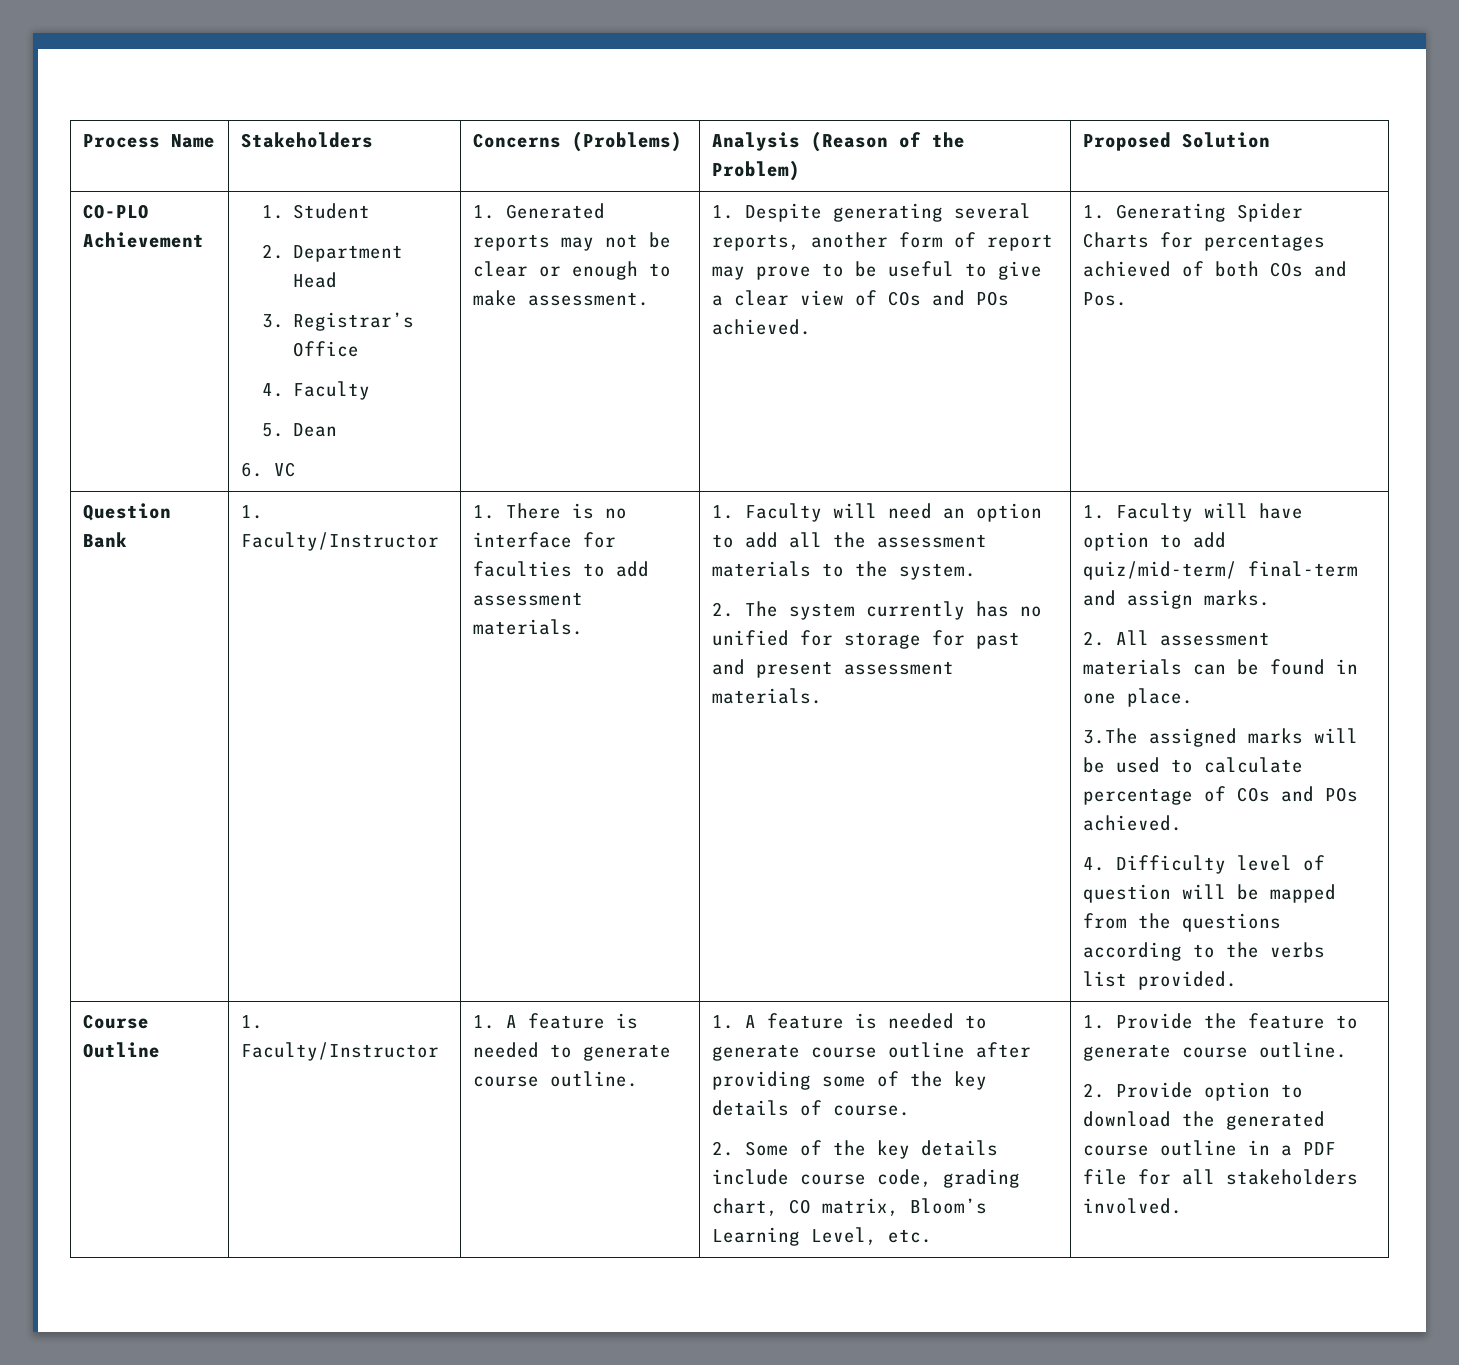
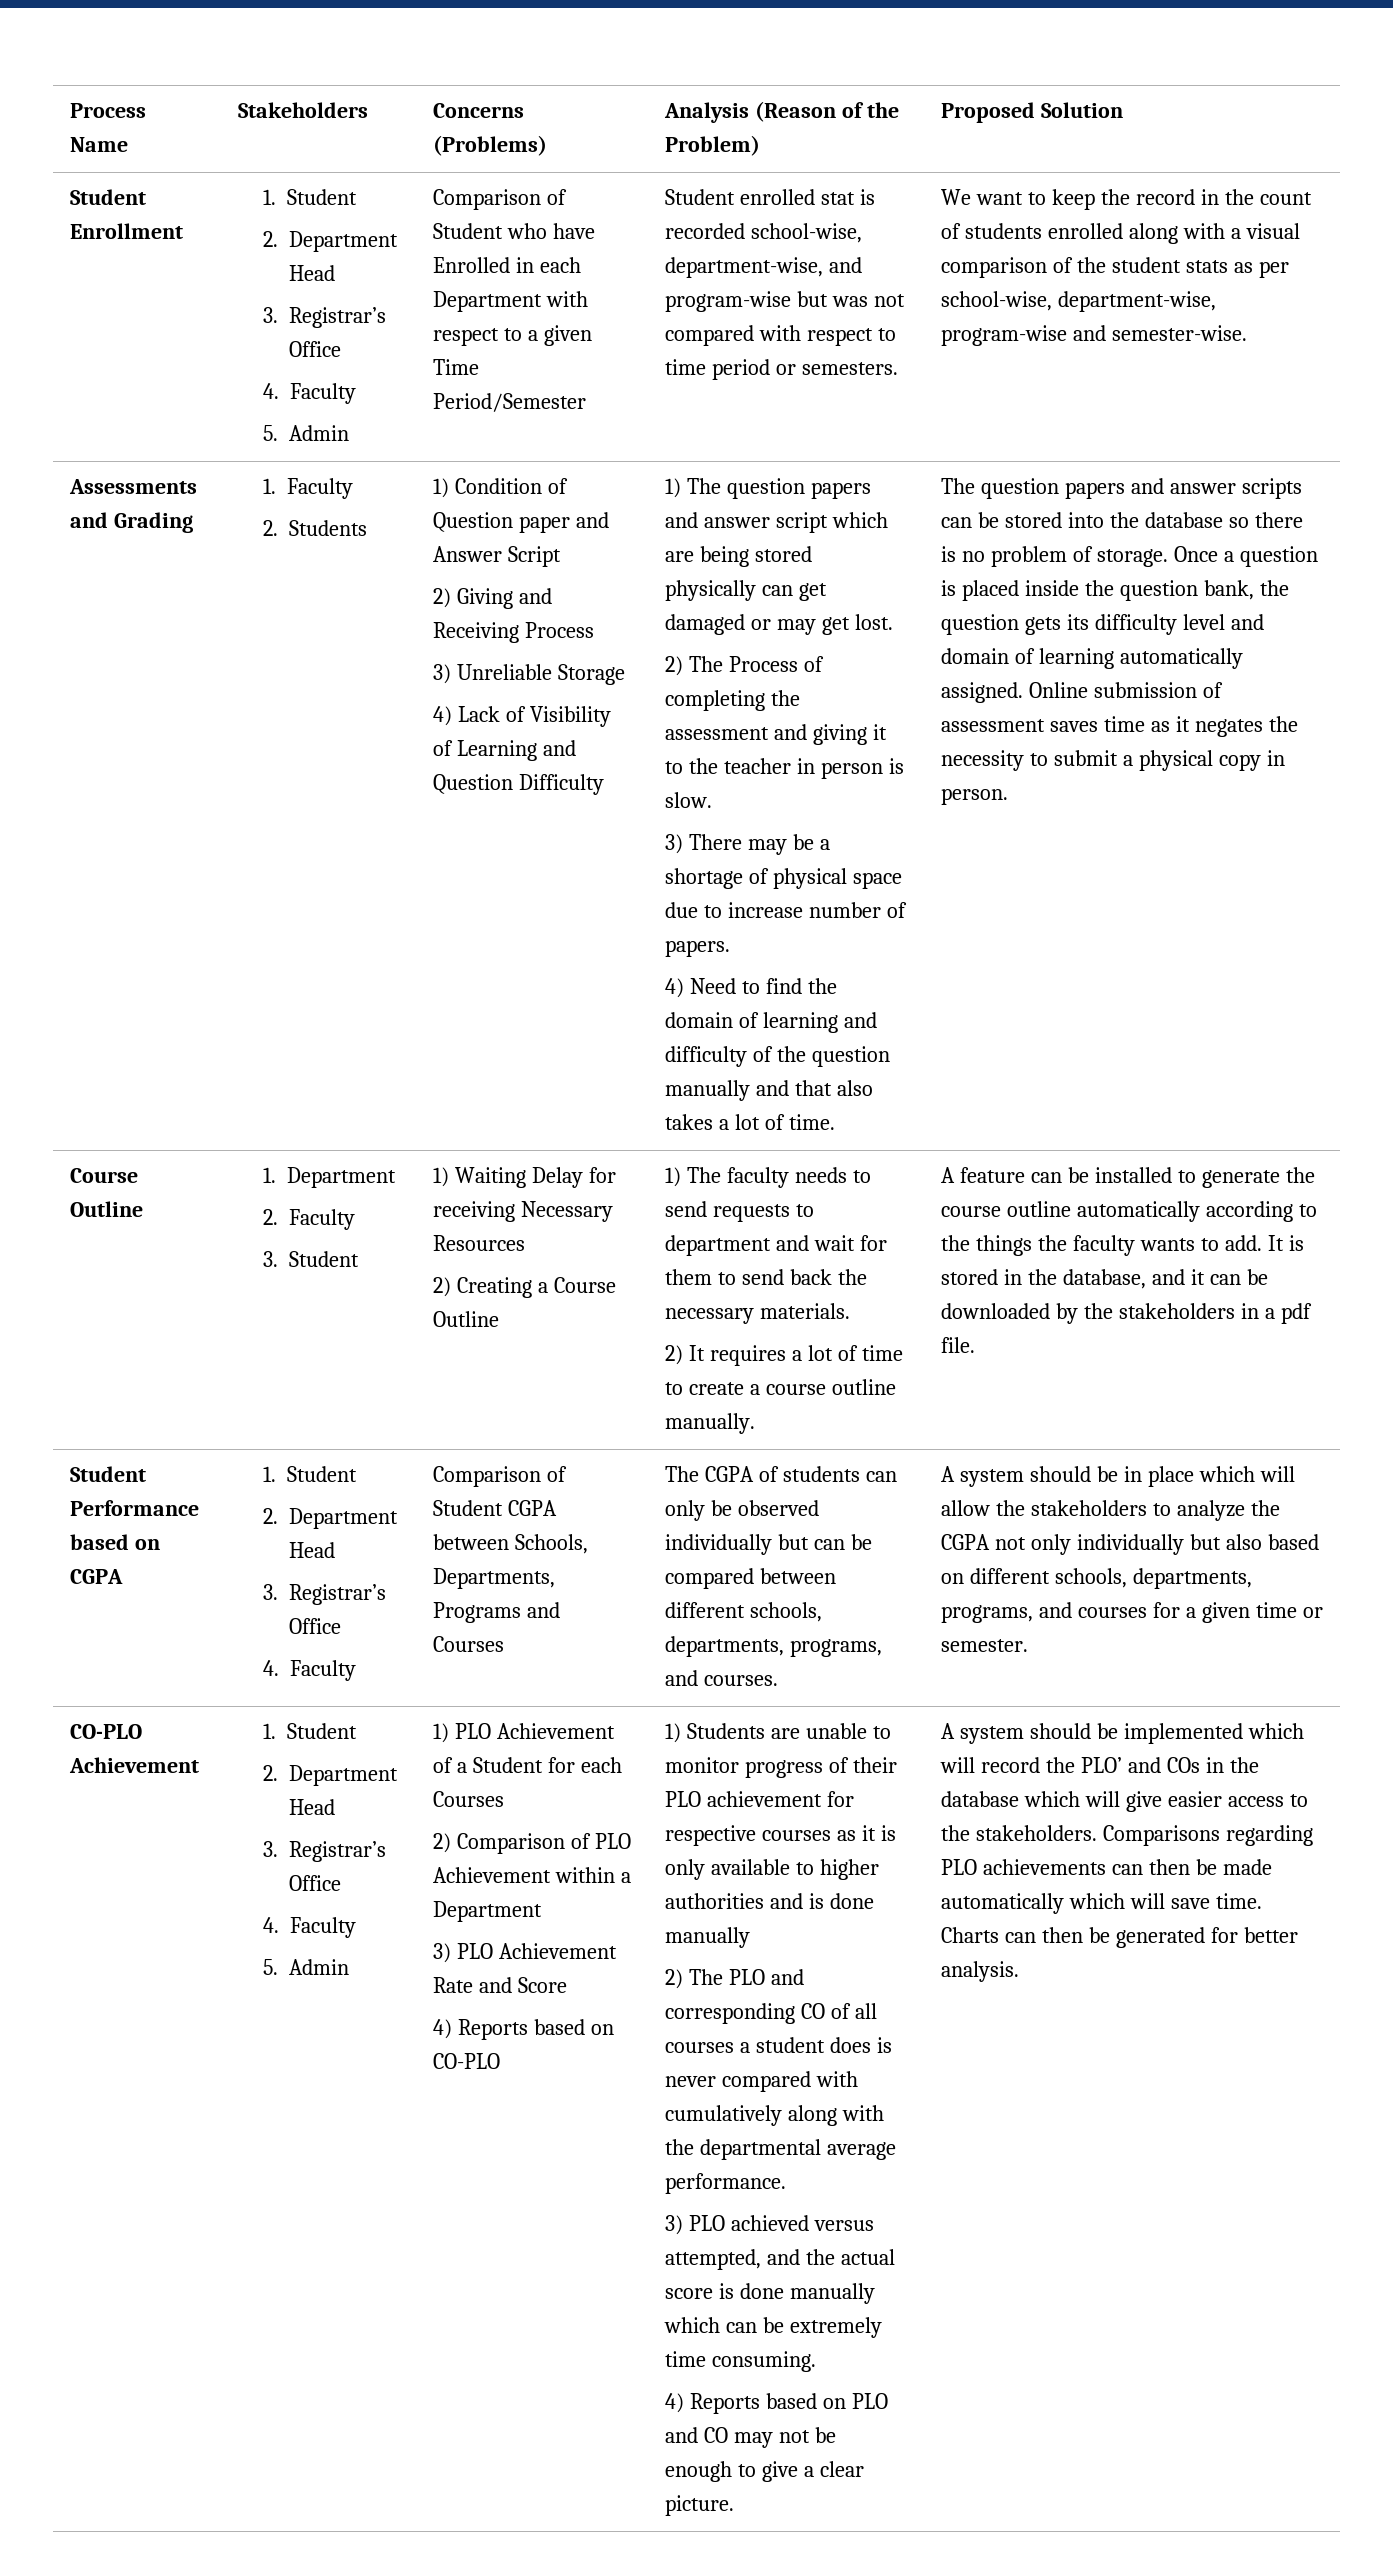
(1271, 140) none -> [70,189,147,205] [70,223,184,239] [262,189,357,205] [262,231,398,252] [288,265,335,281] [262,307,386,328] [288,341,341,357] [262,383,356,404] [262,425,349,441] [433,189,567,210] [433,223,595,239] [433,257,581,273] [433,291,588,312] [433,325,592,346] [433,359,480,375] [433,393,587,412] [665,189,875,205] [665,223,862,243] [665,257,862,278] [665,291,905,312] [665,325,896,346] [665,359,898,380] [941,189,1312,210] [941,223,1300,244] [941,257,1289,278] [941,291,1216,312] [941,325,1247,346] [69,479,198,494] [70,512,193,533] [262,478,353,499] [262,520,367,536] [433,478,568,498] [433,512,609,533] [433,546,561,567] [433,588,552,609] [433,622,594,643] [433,664,625,685] [433,706,611,727] [433,740,576,761] [433,774,604,795] [665,478,871,499] [665,512,888,533] [665,546,812,567] [665,580,827,601] [665,614,893,635] [665,656,824,676] [665,690,800,711] [665,724,887,745] [665,758,904,779] [665,792,713,808] [665,834,830,855] [665,868,902,889] [665,902,907,918] [665,940,731,957] [665,978,837,998] [665,1012,877,1033] [665,1046,890,1067] [665,1080,873,1101] [665,1114,835,1130] [941,478,1302,499] [941,512,1303,528] [941,546,1318,567] [941,580,1289,601] [941,614,1264,635] [941,648,1243,669] [941,682,1223,703] [941,716,1298,737] [941,750,1285,771] [941,788,1009,805] [70,1168,139,1183] [70,1201,144,1217] [262,1167,396,1188] [262,1209,355,1230] [262,1251,359,1267] [433,1167,616,1188] [433,1201,613,1222] [433,1235,526,1251] [433,1277,616,1298] [433,1311,500,1327] [665,1167,871,1188] [665,1201,814,1222] [665,1235,887,1256] [665,1269,867,1285] [665,1303,850,1324] [665,1345,903,1366] [665,1379,896,1395] [665,1413,756,1434] [941,1167,1315,1188] [941,1201,1317,1222] [941,1235,1304,1256] [941,1269,1268,1289] [941,1303,1312,1324] [941,1337,976,1353] [70,1466,147,1482] [70,1500,200,1516] [70,1534,160,1550] [70,1569,124,1584] [262,1466,357,1482] [262,1508,398,1529] [288,1542,335,1558] [262,1584,386,1605] [288,1618,341,1634] [262,1660,356,1681] [433,1466,567,1487] [433,1500,557,1516] [433,1534,588,1554] [433,1568,556,1589] [433,1602,560,1623] [433,1636,505,1652] [665,1466,897,1482] [665,1500,819,1521] [665,1534,872,1555] [665,1568,836,1589] [665,1602,822,1622] [665,1636,882,1657] [665,1670,778,1686] [941,1466,1295,1487] [941,1500,1280,1521] [941,1534,1319,1555] [941,1568,1252,1589] [941,1602,1323,1623] [941,1639,1029,1652] // Student Enrollment | 1. Student // 2. Department Head // 3. Registrar’s Office // 4. Faculty // 5. Admin | Comparison of Student who have Enrolled in each Department with respect to a given Time Period/Semester | Student enrolled stat is recorded school-wise, department-wise, and program-wise but was not compared with respect to time period or semesters. | We want to keep the record in the count of students enrolled along with a visual comparison of the student stats as per school-wise, department-wise, program-wise and semester-wise. // Assessments and Grading | 1. Faculty // 2. Students | 1) Condition of Question paper and Answer Script // 2) Giving and Receiving Process // 3) Unreliable Storage // 4) Lack of Visibility of Learning and Question Difficulty | 1) The question papers and answer script which are being stored physically can get damaged or may get lost. // 2) The Process of completing the assessment and giving it to the teacher in person is slow. // 3) There may be a shortage of physical space due to increase number of papers. // 4) Need to find the domain of learning and difficulty of the question manually and that also takes a lot of time. | The question papers and answer scripts can be stored into the database so there is no problem of storage. Once a question is placed inside the question bank, the question gets its difficulty level and domain of learning automatically assigned. Online submission of assessment saves time as it negates the necessity to submit a physical copy in person. // Course Outline | 1. Department // 2. Faculty // 3. Student | 1) Waiting Delay for receiving Necessary Resources // 2) Creating a Course Outline | 1) The faculty needs to send requests to department and wait for them to send back the necessary materials. // 2) It requires a lot of time to create a course outline manually. | A feature can be installed to generate the course outline automatically according to the things the faculty wants to add. It is stored in the database, and it can be downloaded by the stakeholders in a pdf file. // Student Performance based on CGPA | 1. Student // 2. Department Head // 3. Registrar’s Office // 4. Faculty | Comparison of Student CGPA between Schools, Departments, Programs and Courses | The CGPA of students can only be observed individually but can be compared between different schools, departments, programs, and courses. | A system should be in place which will allow the stakeholders to analyze the CGPA not only individually but also based on different schools, departments, programs, and courses for a given time or semester.
[293,423,338,437] [241,462,297,477] [473,203,606,219] [473,232,672,251] [473,261,672,280] [473,290,650,306] [712,203,1032,222] [712,232,1054,251] [712,261,1043,280] [712,290,1010,306] [712,319,812,335] [1083,203,1304,222] [1083,232,1326,251] [1083,261,1348,277] [1083,292,1128,306] [83,503,172,521] [83,532,128,548] [241,505,264,519] [241,532,440,551] [473,503,628,519] [473,532,617,548] [473,561,650,577] [473,592,584,606] [473,619,584,635] [712,503,1043,522] [712,532,988,548] [712,561,977,580] [712,601,1043,620] [712,630,1021,649] [712,659,955,678] [712,688,823,704] [1083,503,1304,522] [1083,532,1227,551] [1083,561,1359,580] [1083,590,1271,609] [1083,630,1271,646] [1083,659,1359,675] [1083,688,1194,707] [1083,728,1359,747] [1083,757,1304,773] [1083,786,1359,805] [1083,815,1183,831] [1083,855,1326,874] [1083,884,1337,903] [1083,913,1282,932] [1083,942,1326,961] [1083,971,1238,990] [83,1014,150,1029] [83,1042,161,1058] [241,1015,264,1029] [241,1042,440,1061] [473,1013,639,1029] [473,1042,672,1061] [473,1071,639,1087] [712,1013,988,1029] [712,1042,1032,1061] [712,1071,988,1090] [712,1100,911,1116] [712,1140,999,1159] [712,1169,1021,1188] [712,1198,988,1216] [712,1227,933,1246] [1083,1013,1359,1029] [1083,1042,1348,1061] [1083,1082,1304,1101] [1083,1111,1326,1130] [1083,1140,1337,1156] [1083,1169,1359,1185] [1083,1198,1183,1214] Dean // 6. VC | 1. Generated reports may not be clear or enough to make assessment. | 1. Despite generating several reports, another form of report may prove to be useful to give a clear view of COs and POs achieved. | 1. Generating Spider Charts for percentages achieved of both COs and Pos. // Question Bank | 1. Faculty/Instructor | 1. There is no interface for faculties to add assessment materials. | 1. Faculty will need an option to add all the assessment materials to the system. // 2. The system currently has no unified for storage for past and present assessment materials. | 1. Faculty will have option to add quiz/mid-term/ final-term and assign marks. // 2. All assessment materials can be found in one place. // 3.The assigned marks will be used to calculate percentage of COs and POs achieved. // 4. Difficulty level of question will be mapped from the questions according to the verbs list provided. // Course Outline | 1. Faculty/Instructor | 1. A feature is needed to generate course outline. | 1. A feature is needed to generate course outline after providing some of the key details of course. // 2. Some of the key details include course code, grading chart, CO matrix, Bloom’s Learning Level, etc. | 1. Provide the feature to generate course outline. // 2. Provide option to download the generated course outline in a PDF file for all stakeholders involved. -> [288,1959,349,1975] [433,1723,615,1743] [433,1757,622,1773] [433,1791,505,1807] [433,1833,631,1854] [433,1867,631,1883] [433,1901,543,1922] [433,1943,617,1963] [433,1977,567,1993] [433,2019,614,2040] [433,2053,501,2069] [665,1723,891,1743] [665,1757,897,1778] [665,1791,854,1807] [665,1825,896,1846] [665,1859,879,1880] [665,1893,874,1909] [665,1927,751,1948] [665,1969,804,1989] [665,2003,877,2024] [665,2037,892,2053] [665,2071,858,2092] [665,2105,884,2126] [665,2139,896,2160] [665,2173,787,2194] [665,2215,874,2235] [665,2249,895,2270] [665,2283,875,2304] [664,2317,882,2338] [665,2351,816,2372] [665,2393,888,2414] [665,2427,836,2448] [665,2461,864,2482] [665,2495,735,2516] [941,1723,1304,1744] [940,1757,1259,1773] [941,1791,1308,1812] [941,1825,1313,1846] [941,1859,1272,1875] [941,1893,1262,1914] [941,1927,1298,1948] [941,1961,1020,1982] Admin | 1) PLO Achievement of a Student for each Courses // 2) Comparison of PLO Achievement within a Department // 3) PLO Achievement Rate and Score // 4) Reports based on CO-PLO | 1) Students are unable to monitor progress of their PLO achievement for respective courses as it is only available to higher authorities and is done manually // 2) The PLO and corresponding CO of all courses a student does is never compared with cumulatively along with the departmental average performance. // 3) PLO achieved versus attempted, and the actual score is done manually which can be extremely time consuming. // 4) Reports based on PLO and CO may not be enough to give a clear picture. | A system should be implemented which will record the PLO’ and COs in the database which will give easier access to the stakeholders. Comparisons regarding PLO achievements can then be made automatically which will save time. Charts can then be generated for better analysis.

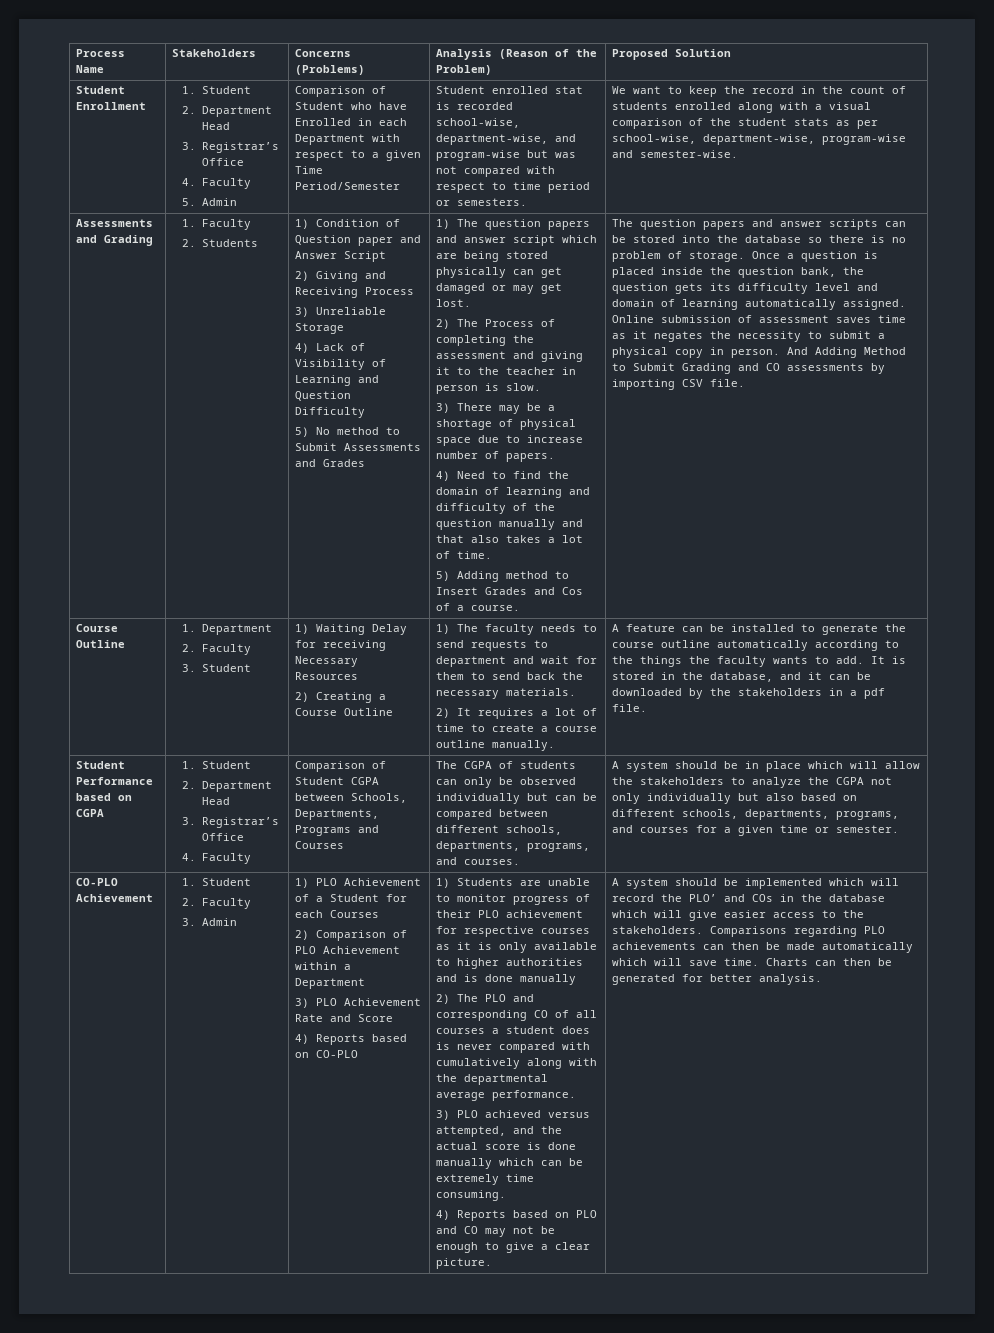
(604, 784) none -> [294,427,400,437] [294,443,421,451] [294,459,365,467] // 5) No method to Submit Assessments and Grades
(835, 1122) none -> [435,571,569,582] [435,587,583,595] [435,603,520,611] // 5) Adding method to Insert Grades and Cos of a course.
(1009, 796) none -> [786,347,906,358] [611,363,885,374] [611,379,745,390] And Adding Method to Submit Grading and CO assessments by importing CSV file.
[288,1765,398,1786] [288,1799,335,1815] [262,1841,386,1862] [288,1875,341,1891] [262,1917,356,1938] [262,1959,278,1975] Department Head // 3. Registrar’s Office // 4. Faculty // 5. -> [201,898,251,909] [182,918,197,926] Faculty // 3.

